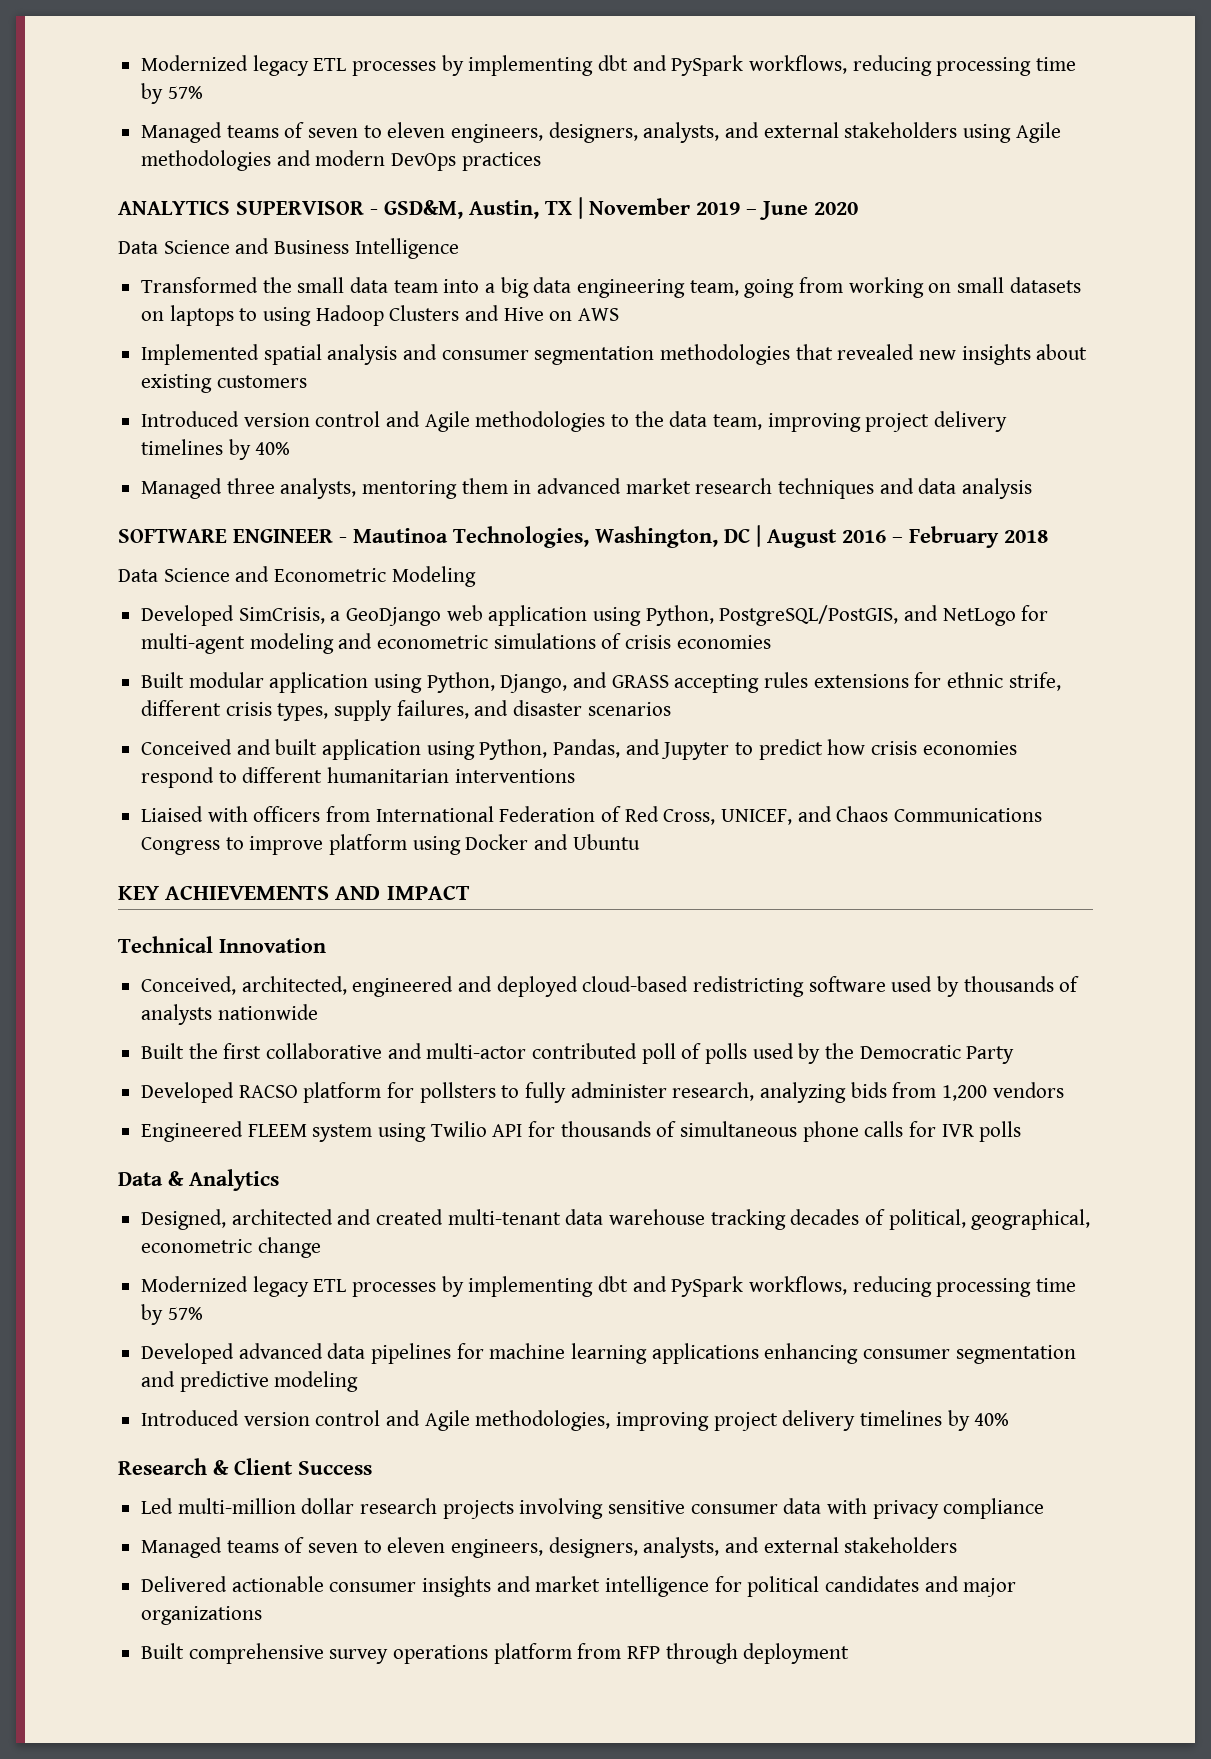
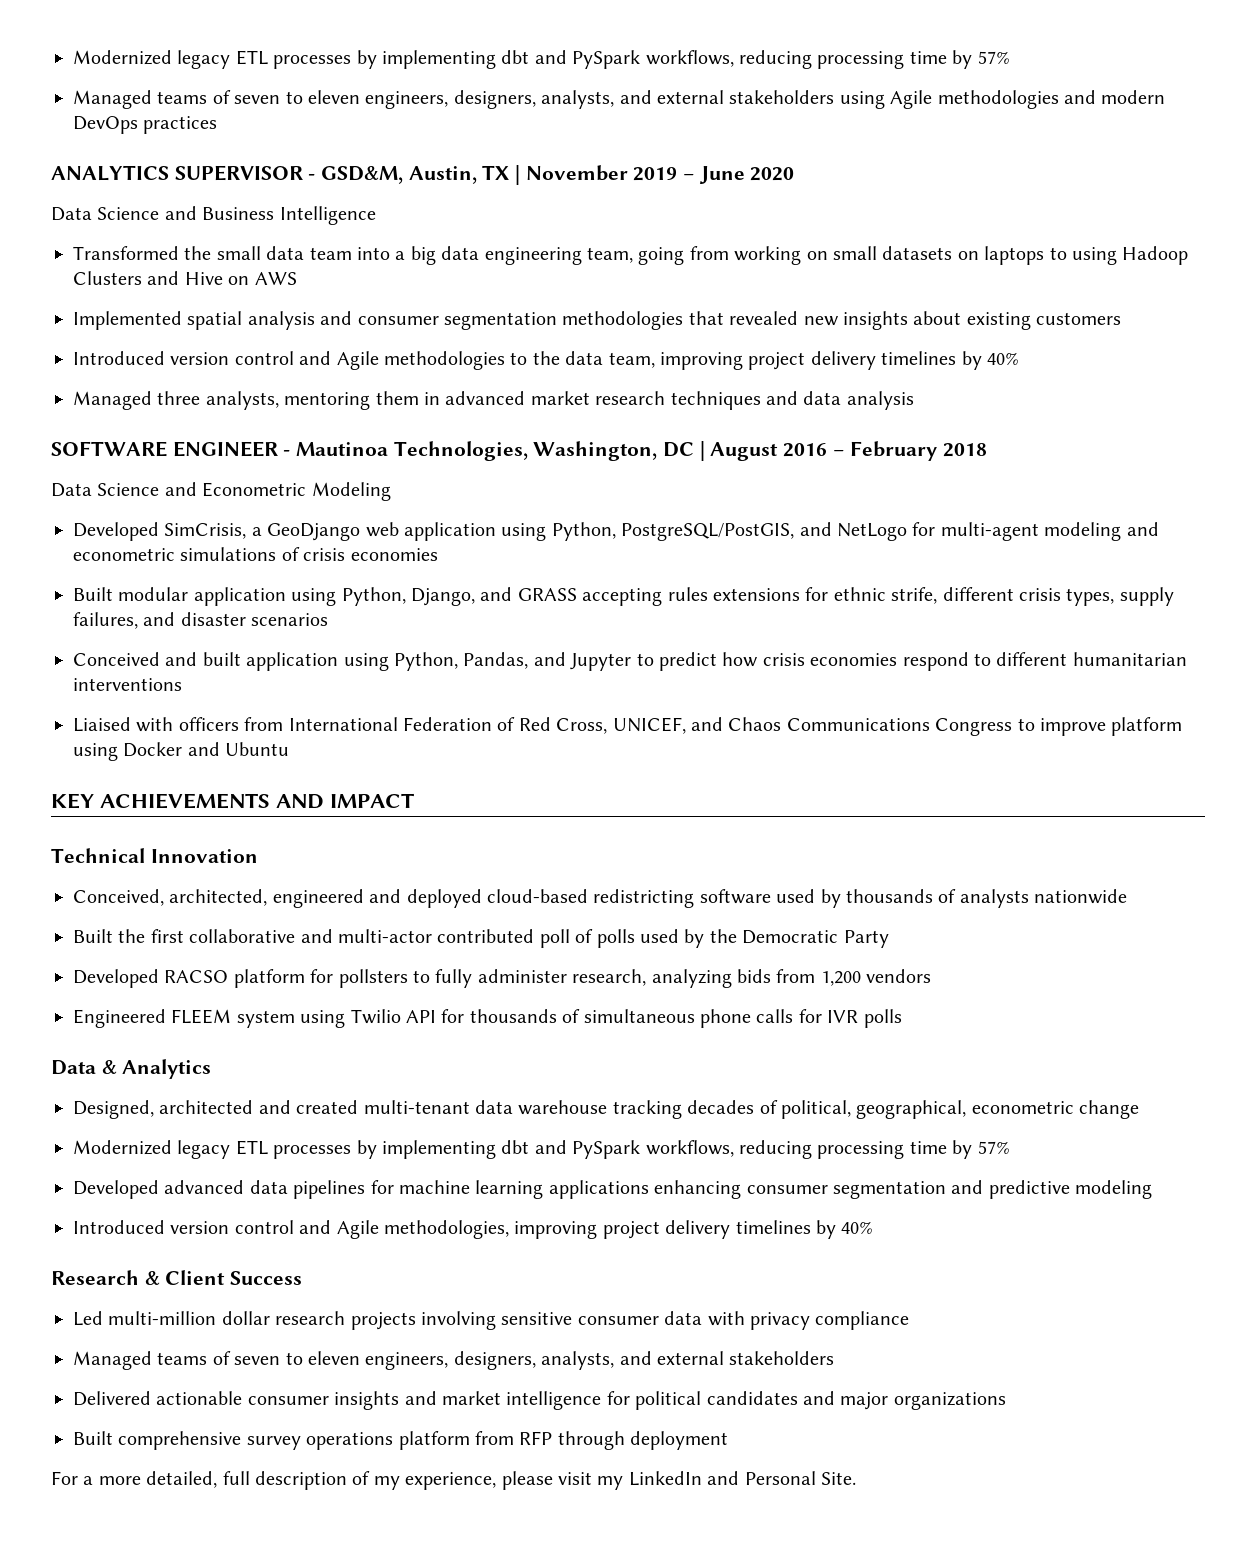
(850, 1653) none -> [51,1471,856,1490] // For a more detailed, full description of my experience, please visit my LinkedIn and Personal Site.

